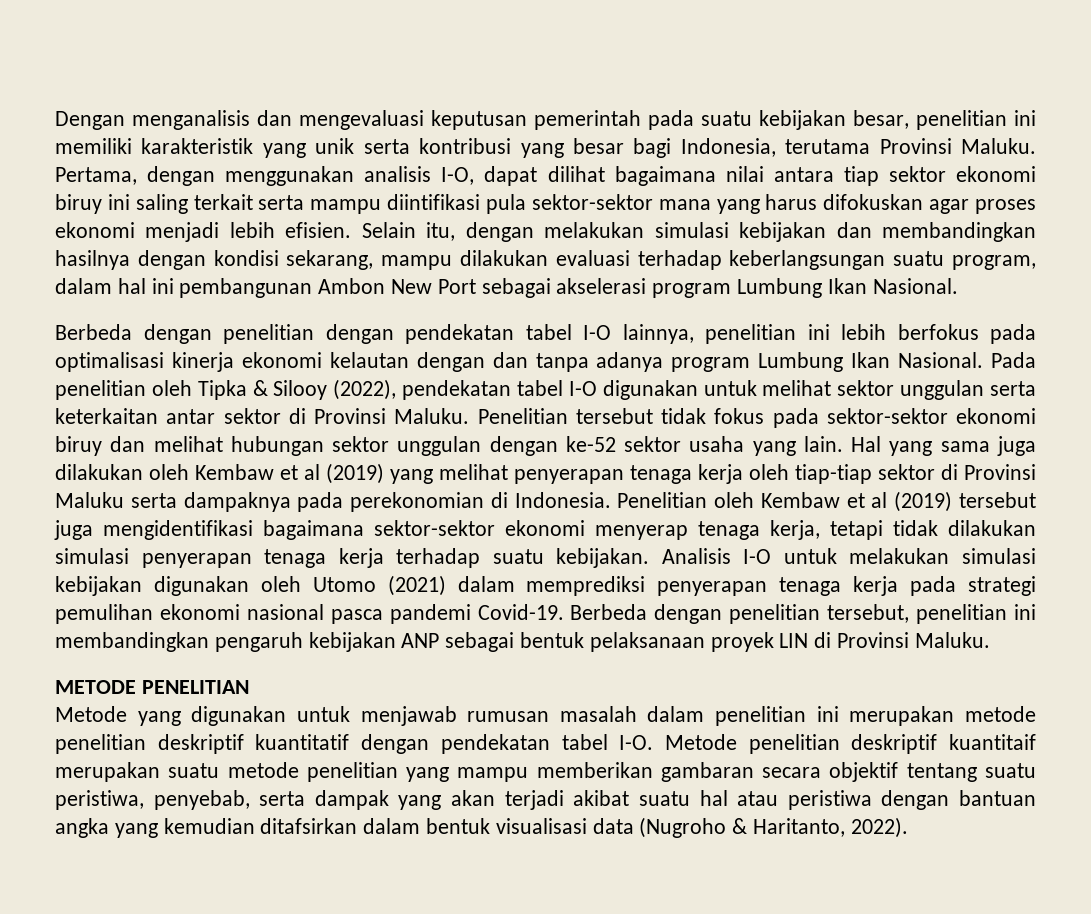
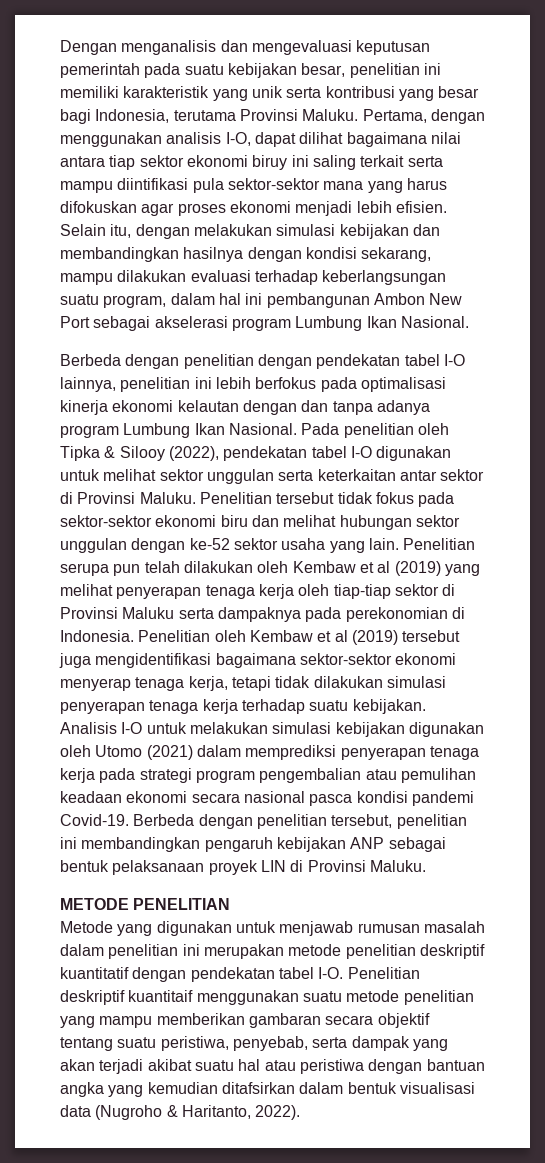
[55,436,102,456] biruy -> [220,515,248,527] biru
[851,436,1036,456] Hal yang sama juga -> [403,538,476,550] [60,561,180,576] Penelitian serupa pun telah
[55,604,240,624] pemulihan ekonomi -> [195,768,476,783] [60,791,240,803] program pengembalian atau pemulihan keadaan ekonomi secara
(383, 616) none -> [356,791,408,803] kondisi
[664,734,840,754] Metode penelitian -> [347,967,420,979] Penelitian
[55,762,160,782] merupakan -> [196,990,299,1005] menggunakan

